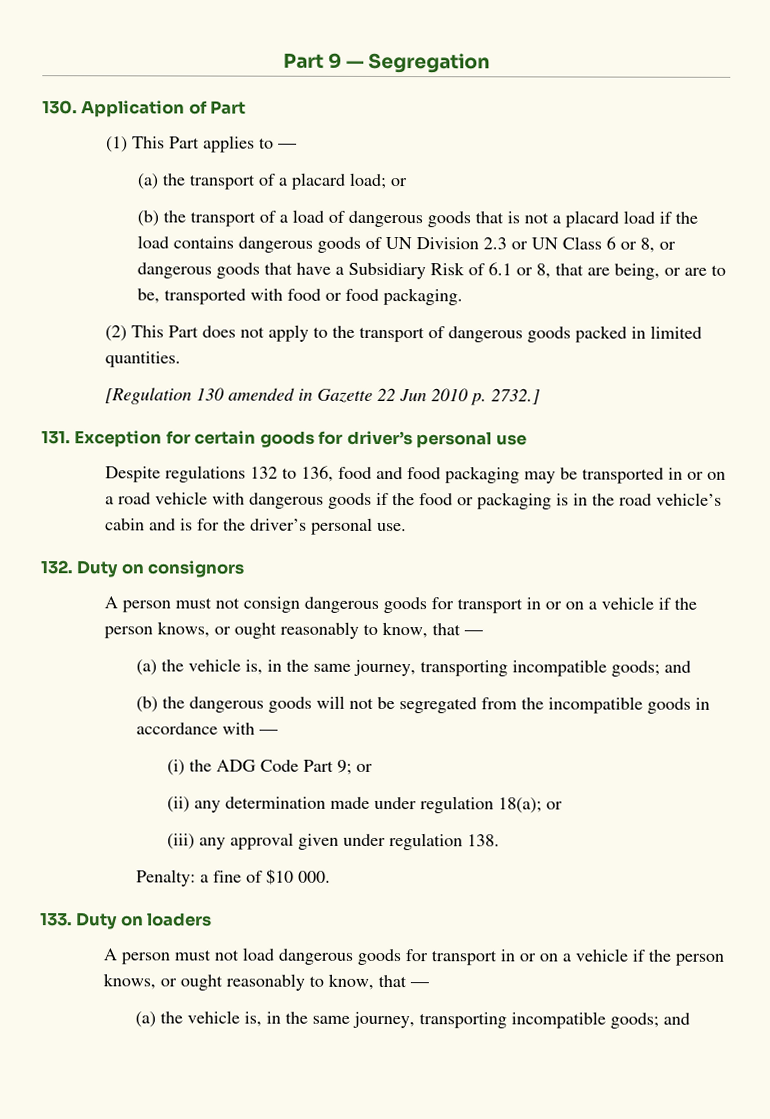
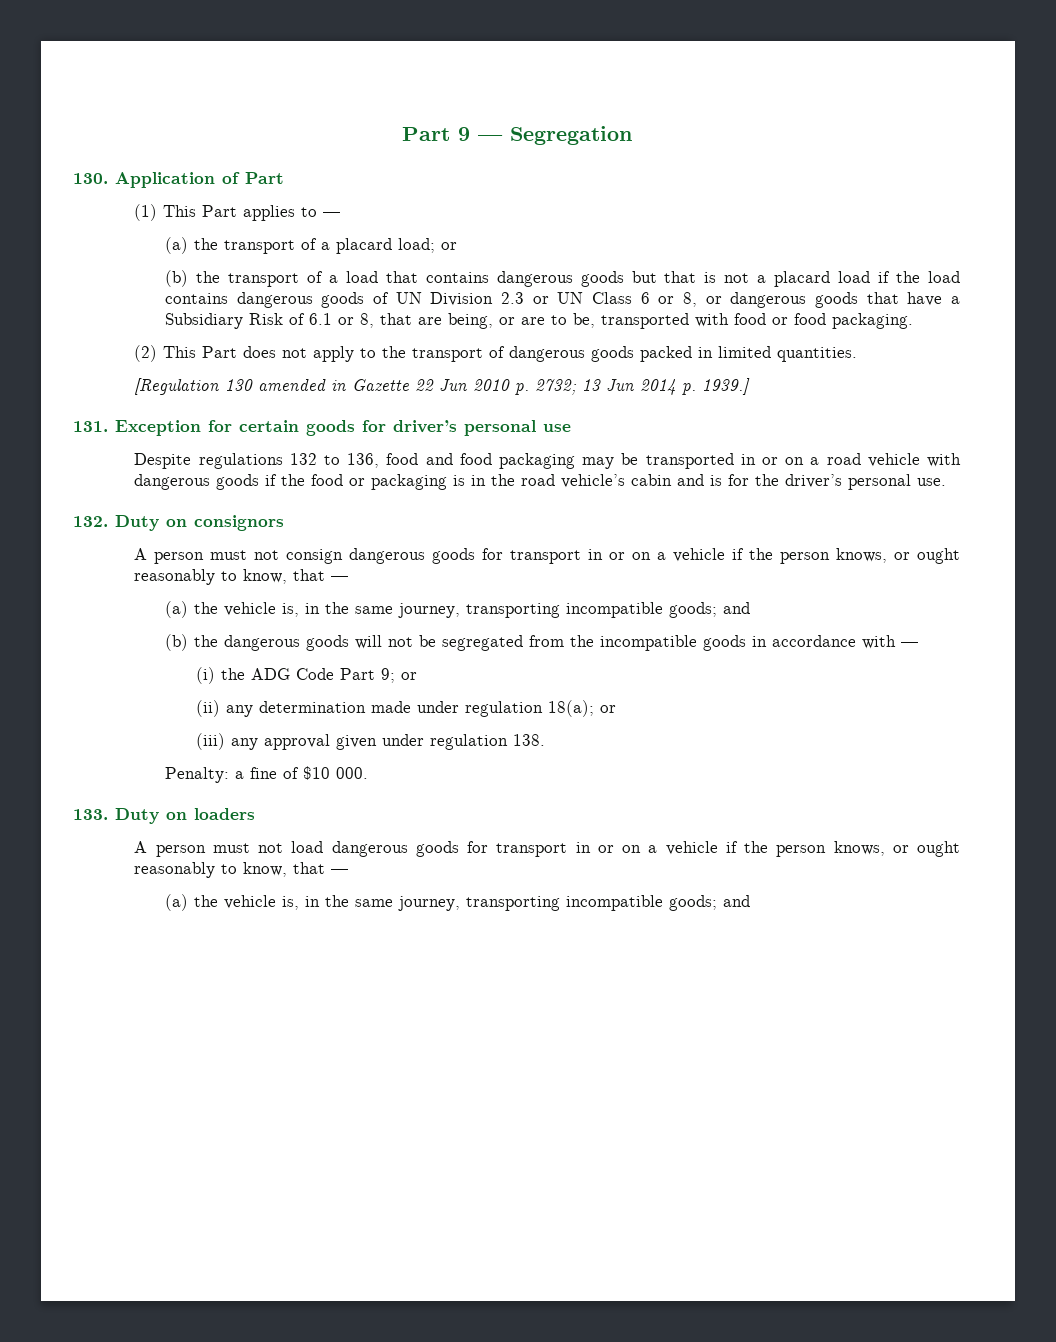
[327,210,471,228] of dangerous goods -> [385,271,657,287] that contains dangerous goods but
[490,388,540,405] 2732.] -> [535,378,751,395] 2732; 13 Jun 2014 p. 1939.]

